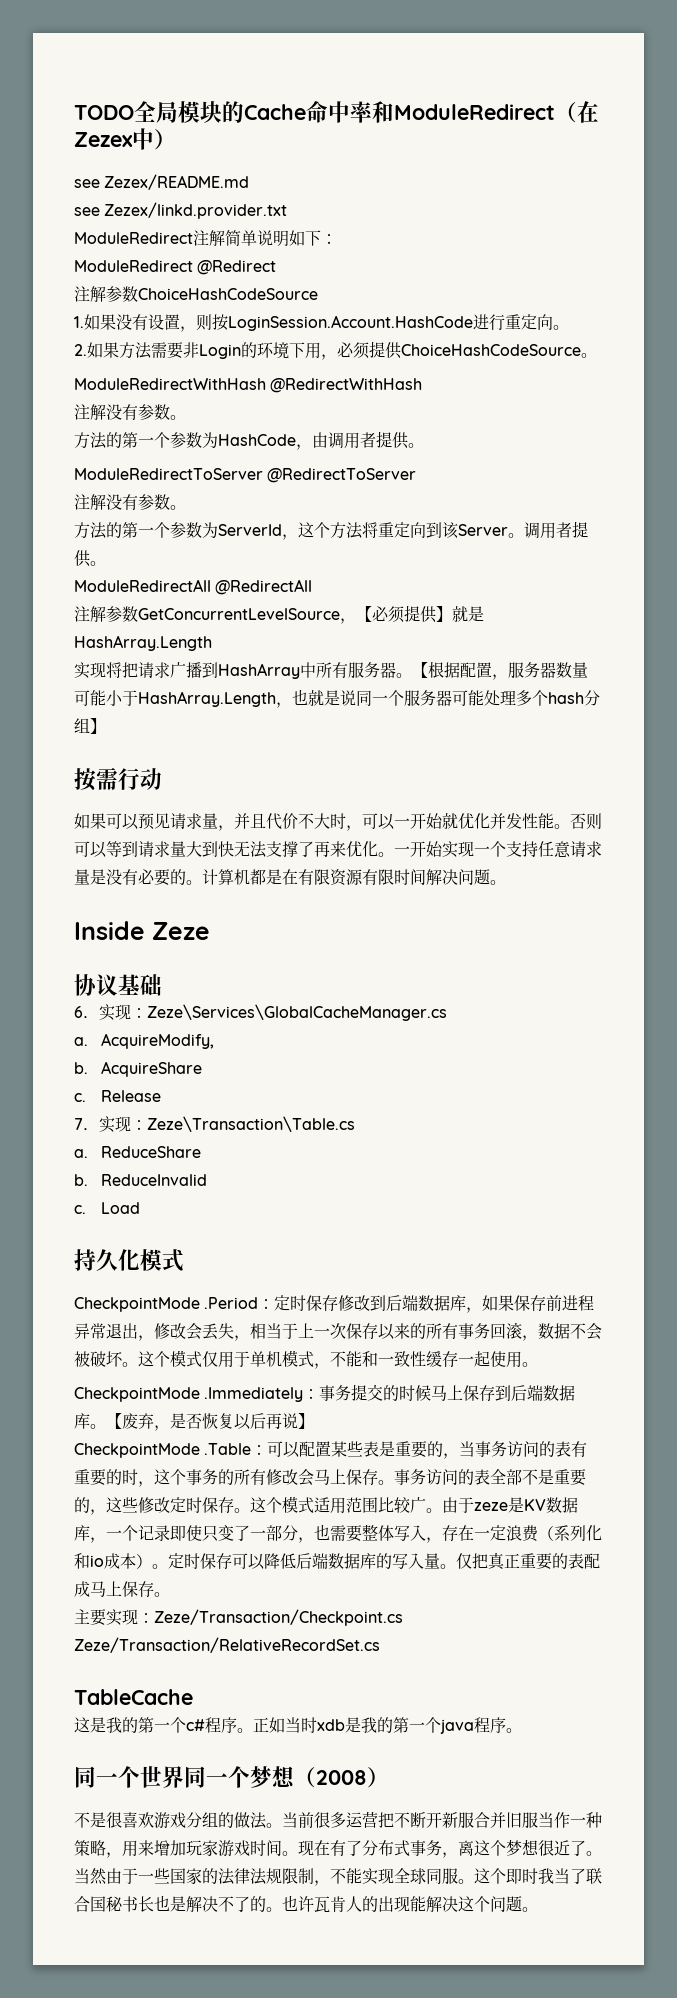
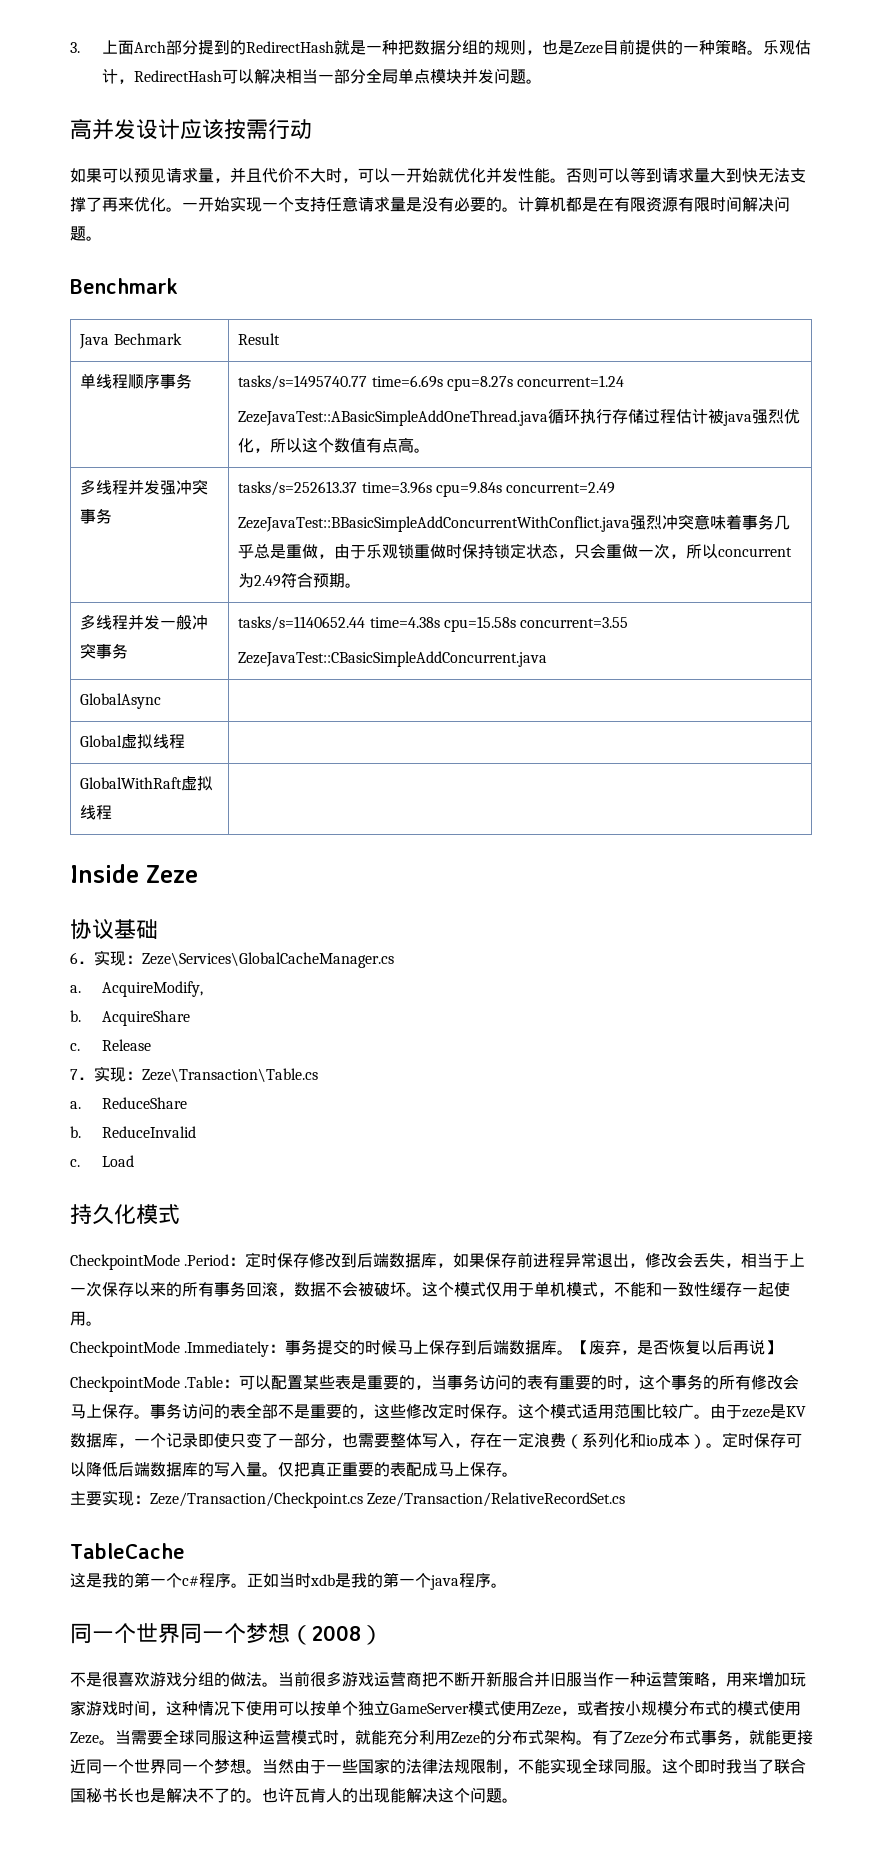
[74,101,599,123] [74,128,176,150] [74,174,250,190] [74,202,288,219] [74,230,337,247] [74,260,277,275] [74,286,318,302] [74,314,569,332] [74,341,597,360] [74,378,423,393] [74,404,186,420] [74,431,424,450] [74,468,417,483] [74,494,186,510] [74,521,588,540] [74,550,106,567] [74,579,313,595] [74,605,484,624] [74,635,212,651] [74,661,588,680] [74,689,600,708] [74,718,106,734] TODO全局模块的Cache命中率和ModuleRedirect（在Zezex中） // see Zezex/README.md // see Zezex/linkd.provider.txt // ModuleRedirect注解简单说明如下： // ModuleRedirect @Redirect // 注解参数ChoiceHashCodeSource // 1.如果没有设置，则按LoginSession.Account.HashCode进行重定向。 // 2.如果方法需要非Login的环境下用，必须提供ChoiceHashCodeSource。 // ModuleRedirectWithHash @RedirectWithHash // 注解没有参数。 // 方法的第一个参数为HashCode，由调用者提供。 // ModuleRedirectToServer @RedirectToServer // 注解没有参数。 // 方法的第一个参数为ServerId，这个方法将重定向到该Server。调用者提供。 // ModuleRedirectAll @RedirectAll // 注解参数GetConcurrentLevelSource，【必须提供】就是HashArray.Length // 实现将把请求广播到HashArray中所有服务器。【根据配置，服务器数量可能小于HashArray.Length，也就是说同一个服务器可能处理多个hash分组】 // -> [70,39,811,55] [101,68,542,84] [70,119,224,140] 3.上面Arch部分提到的RedirectHash就是一种把数据分组的规则，也是Zeze目前提供的一种策略。乐观估计，RedirectHash可以解决相当一部分全局单点模块并发问题。 // 高并发设计应该
(506, 882) none -> [70,278,178,294] [79,333,182,349] [238,333,281,345] [80,373,193,389] [238,375,625,391] [238,409,801,426] [238,437,431,453] [80,479,209,495] [80,508,113,524] [238,481,616,497] [238,514,791,532] [238,543,793,559] [238,572,362,588] [80,614,209,630] [80,643,129,659] [238,616,629,632] [238,651,548,667] [80,693,162,709] [80,733,186,749] [80,775,214,791] [80,805,113,820] // Benchmark // Java Bechmark | Result // 单线程顺序事务 | tasks/s=1495740.77 time=6.69s cpu=8.27s concurrent=1.24 // ZezeJavaTest::ABasicSimpleAddOneThread.java循环执行存储过程估计被java强烈优化，所以这个数值有点高。 // 多线程并发强冲突事务 | tasks/s=252613.37 time=3.96s cpu=9.84s concurrent=2.49 // ZezeJavaTest::BBasicSimpleAddConcurrentWithConflict.java强烈冲突意味着事务几乎总是重做，由于乐观锁重做时保持锁定状态，只会重做一次，所以concurrent为2.49符合预期。 // 多线程并发一般冲突事务 | tasks/s=1140652.44 time=4.38s cpu=15.58s concurrent=3.55 // ZezeJavaTest::CBasicSimpleAddConcurrent.java // GlobalAsync | // Global虚拟线程 | // GlobalWithRaft虚拟线程 |
[346,1811,378,1828] 运营 -> [342,1672,422,1687] 游戏运营商
(602, 1820) none -> [646,1672,678,1687] 运营
[282,1839,586,1858] 。现在有了分布式事务，离这个梦想很近了 -> [150,1700,801,1716] [70,1729,813,1745] [70,1759,246,1774] ，这种情况下使用可以按单个独立GameServer模式使用Zeze，或者按小规模分布式的模式使用Zeze。当需要全球同服这种运营模式时，就能充分利用Zeze的分布式架构。有了Zeze分布式事务，就能更接近同一个世界同一个梦想

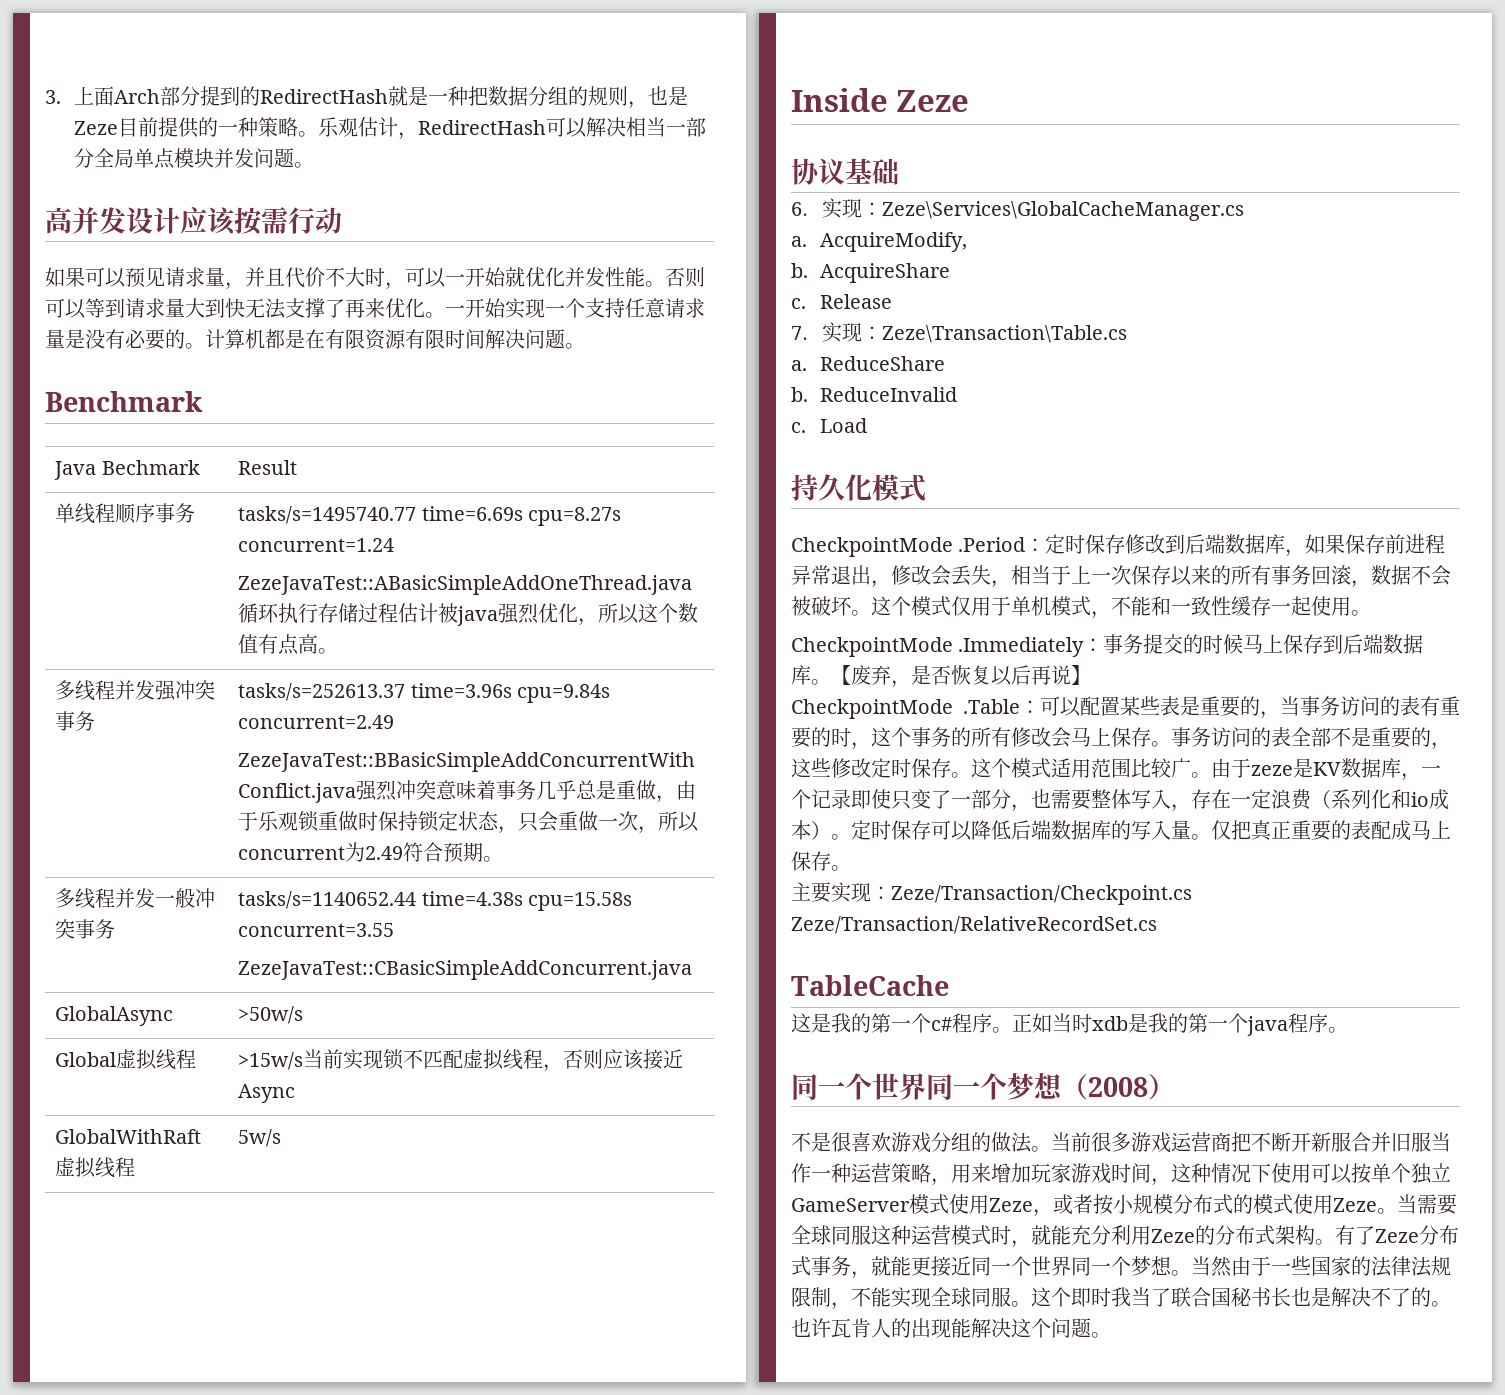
(162, 701) none -> [238,1006,304,1024] >50w/s
(186, 741) none -> [238,1049,684,1072] [238,1084,296,1103] >15w/s当前实现锁不匹配虚拟线程，否则应该接近Async
(113, 812) none -> [238,1129,282,1147] 5w/s

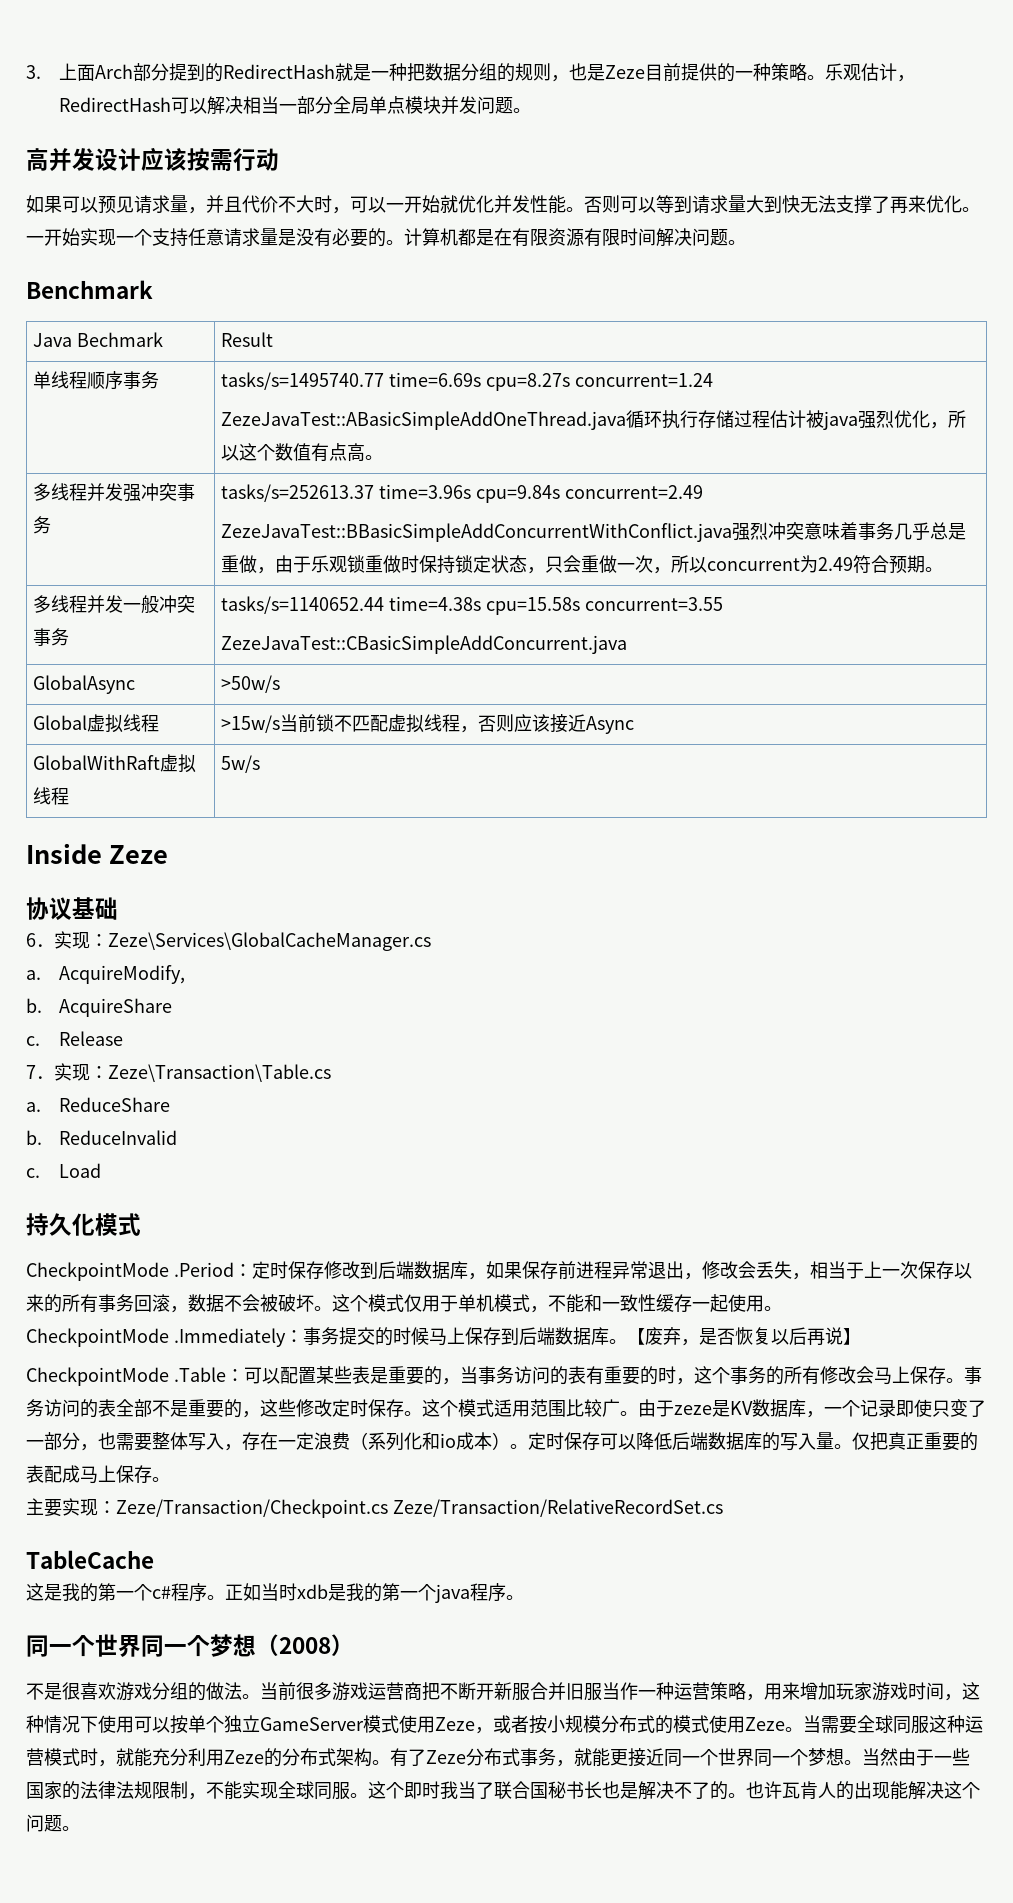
[343,1049,384,1070] 实现 -> (317, 723) none

